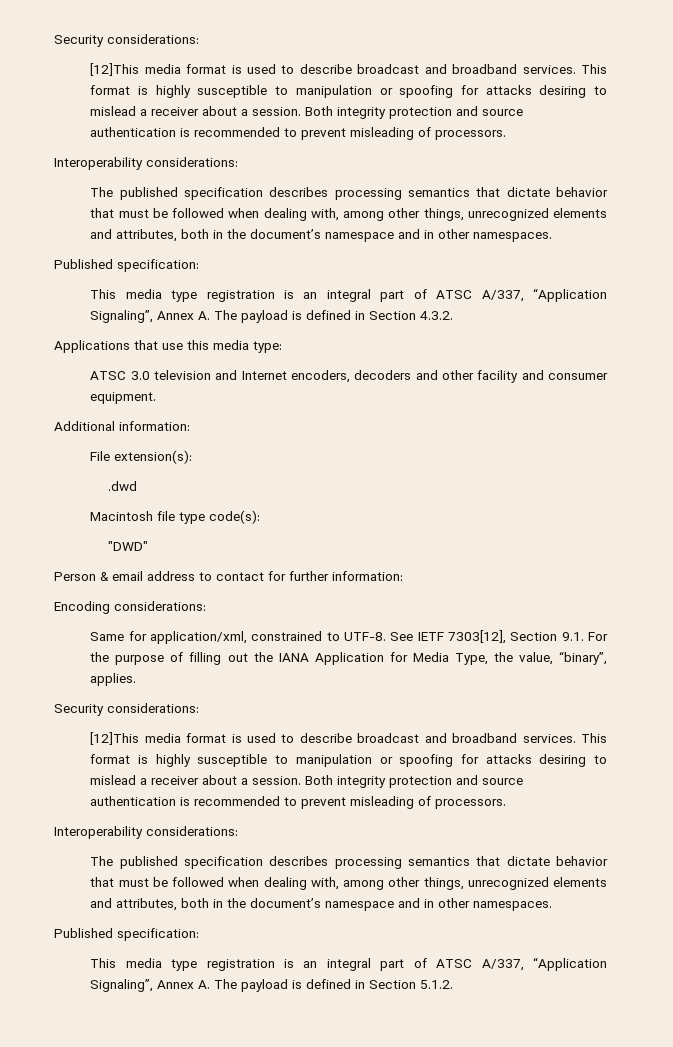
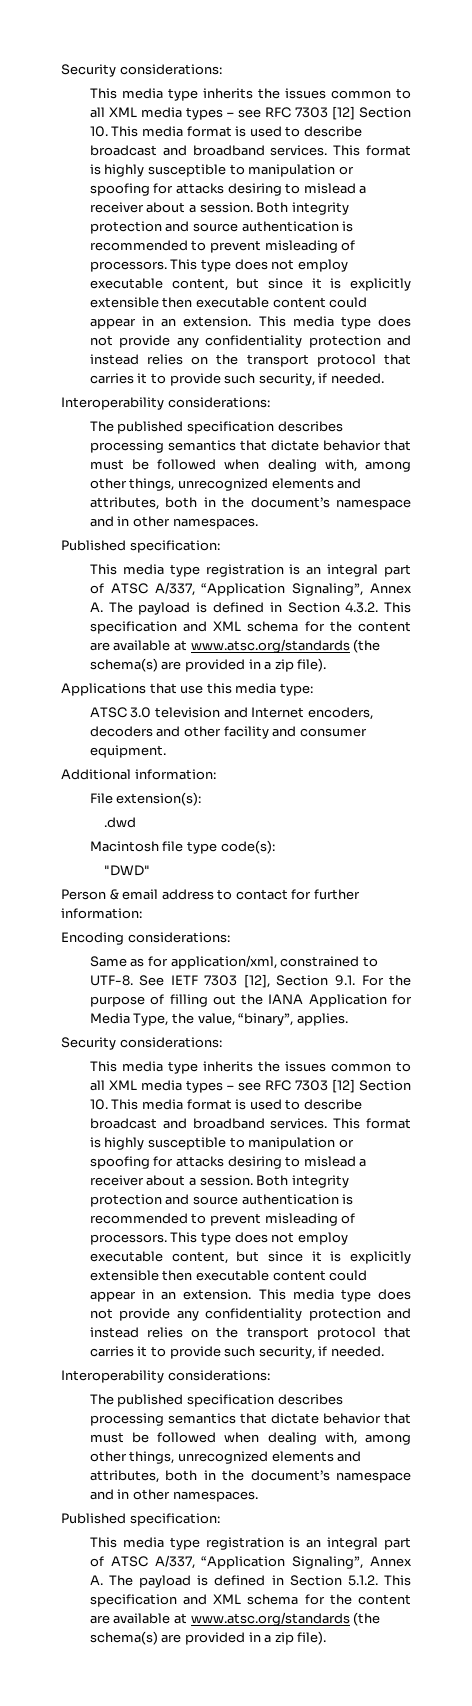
[54,34,199,47] [90,63,140,76] Security considerations: // [12]This -> [61,64,222,77] [89,88,411,101] [89,106,411,120] [89,126,139,137] Security considerations: // This media type inherits the issues common to all XML media types – see RFC 7303 [12] Section 10. This
(507, 135) none -> [170,259,348,272] [89,278,411,291] [89,297,368,308] [89,316,411,329] [89,335,411,348] [89,354,411,367] [89,373,384,386] This type does not employ executable content, but since it is explicitly extensible then executable content could appear in an extension. This media type does not provide any confidentiality protection and instead relies on the transport protocol that carries it to provide such security, if needed.
(454, 315) none -> [384,602,412,613] [89,621,411,634] [89,639,381,653] [89,658,327,672] This specification and XML schema for the content are available at www.atsc.org/standards (the schema(s) are provided in a zip file).
(125, 636) none -> [130,958,145,967] as
[447,630,506,644] 7303[12], -> [204,974,270,988] 7303 [12],
[90,732,140,745] [12]This -> [89,1061,411,1074] [89,1079,411,1093] [89,1099,139,1110] This media type inherits the issues common to all XML media types – see RFC 7303 [12] Section 10. This
(507, 804) none -> [170,1232,348,1245] [89,1251,411,1264] [89,1270,368,1281] [89,1289,411,1302] [89,1308,411,1321] [89,1327,411,1340] [89,1346,384,1359] This type does not employ executable content, but since it is explicitly extensible then executable content could appear in an extension. This media type does not provide any confidentiality protection and instead relies on the transport protocol that carries it to provide such security, if needed.
(454, 984) none -> [384,1575,412,1586] [89,1594,411,1607] [89,1612,381,1626] [89,1631,327,1645] This specification and XML schema for the content are available at www.atsc.org/standards (the schema(s) are provided in a zip file).

